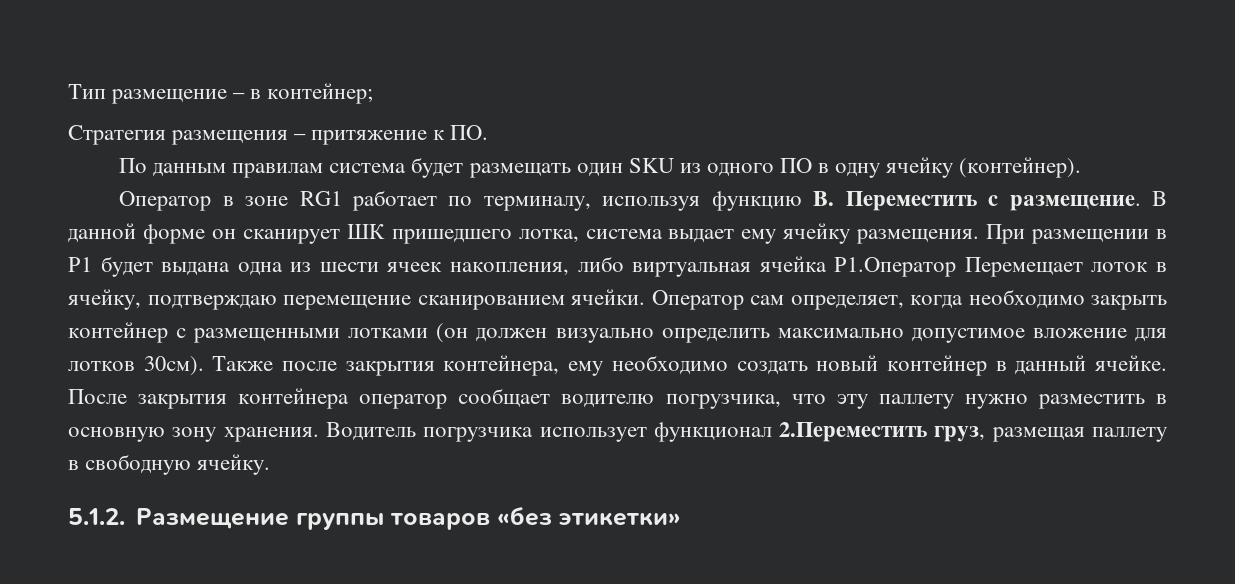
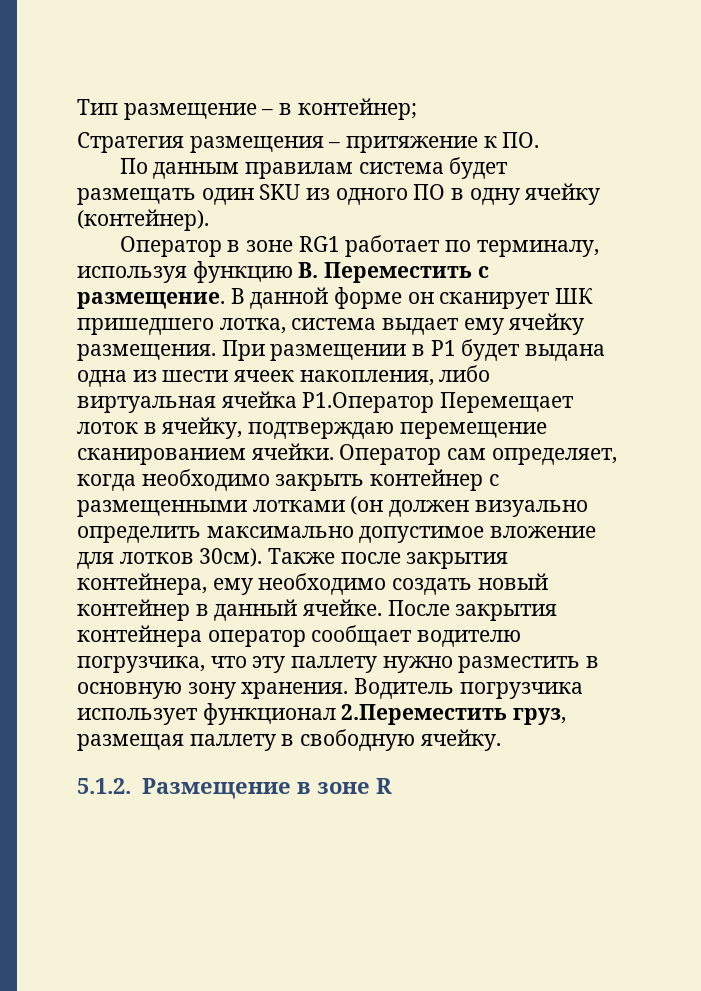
[296,507,682,530] группы товаров «без этикетки» -> [296,778,392,794] в зоне R

